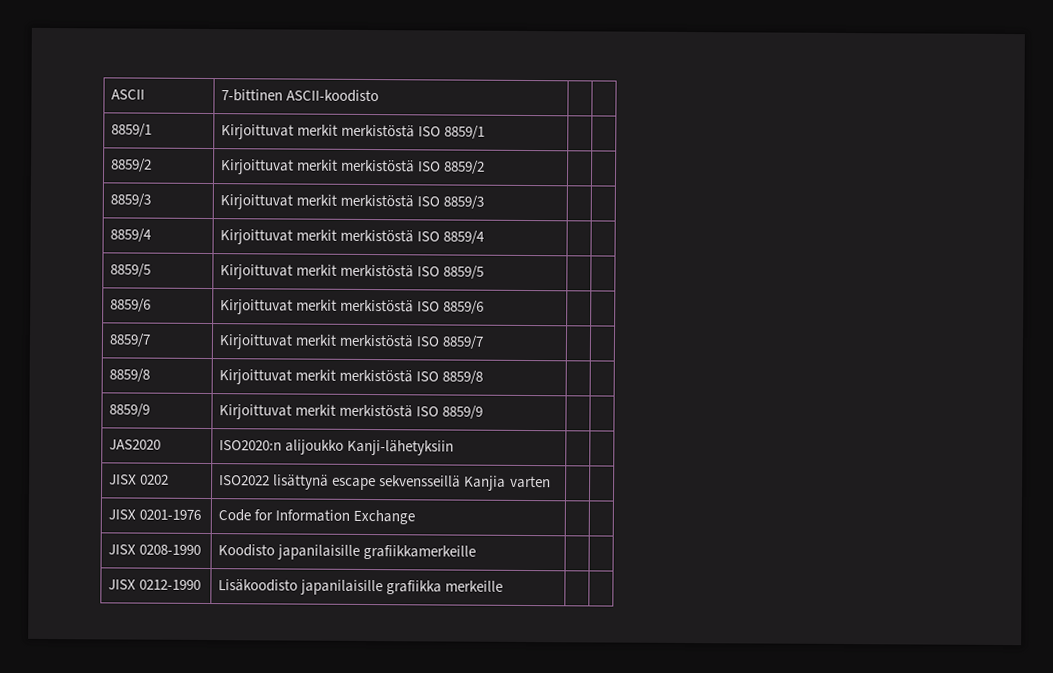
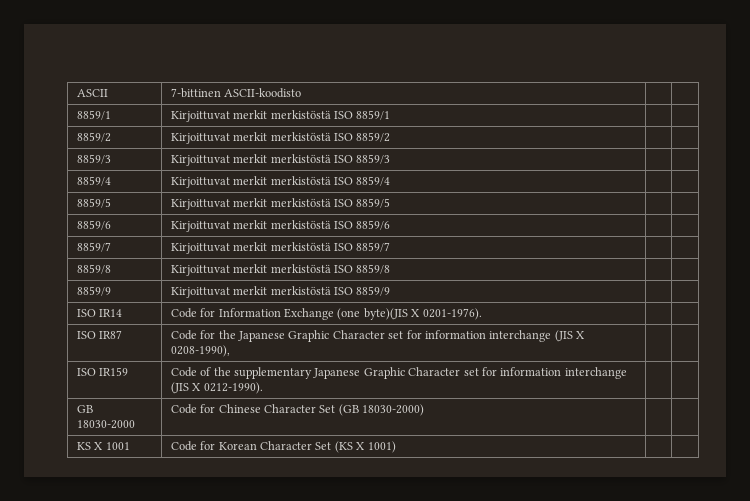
[109,439,162,450] [219,439,455,456] [109,474,170,485] [219,474,551,491] [108,509,202,520] [218,509,416,525] [108,544,202,555] [218,544,477,560] [108,579,202,590] [218,579,504,596] JAS2020 | ISO2020:n alijoukko Kanji-lähetyksiin | | // JISX 0202 | ISO2022 lisättynä escape sekvensseillä Kanjia varten | | // JISX 0201-1976 | Code for Information Exchange | | // JISX 0208-1990 | Koodisto japanilaisille grafiikkamerkeille | | // JISX 0212-1990 | Lisäkoodisto japanilaisille grafiikka merkeille -> [76,309,123,317] [170,308,482,320] [76,330,123,339] [170,330,586,342] [170,345,230,357] [76,367,129,376] [170,367,627,379] [170,382,263,394] [76,405,93,413] [76,420,135,429] [170,404,425,416] [76,442,130,450] [170,441,396,453] ISO IR14 | Code for Information Exchange (one byte)(JIS X 0201-1976). | | // ISO IR87 | Code for the Japanese Graphic Character set for information interchange (JIS X 0208-1990), | | // ISO IR159 | Code of the supplementary Japanese Graphic Character set for information interchange (JIS X 0212-1990). | | // GB 18030-2000 | Code for Chinese Character Set (GB 18030-2000) | | // KS X 1001 | Code for Korean Character Set (KS X 1001)

